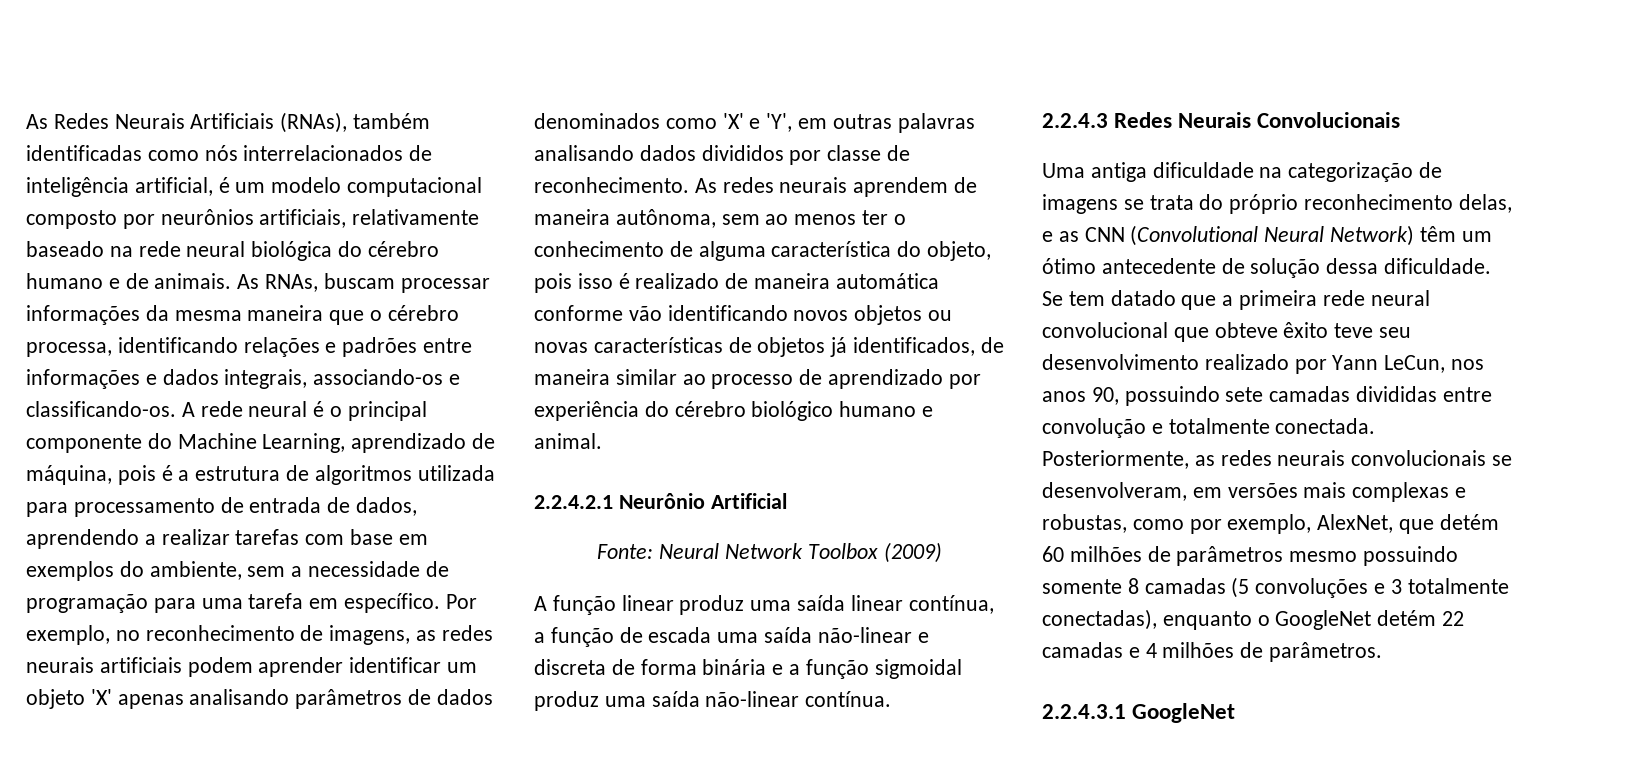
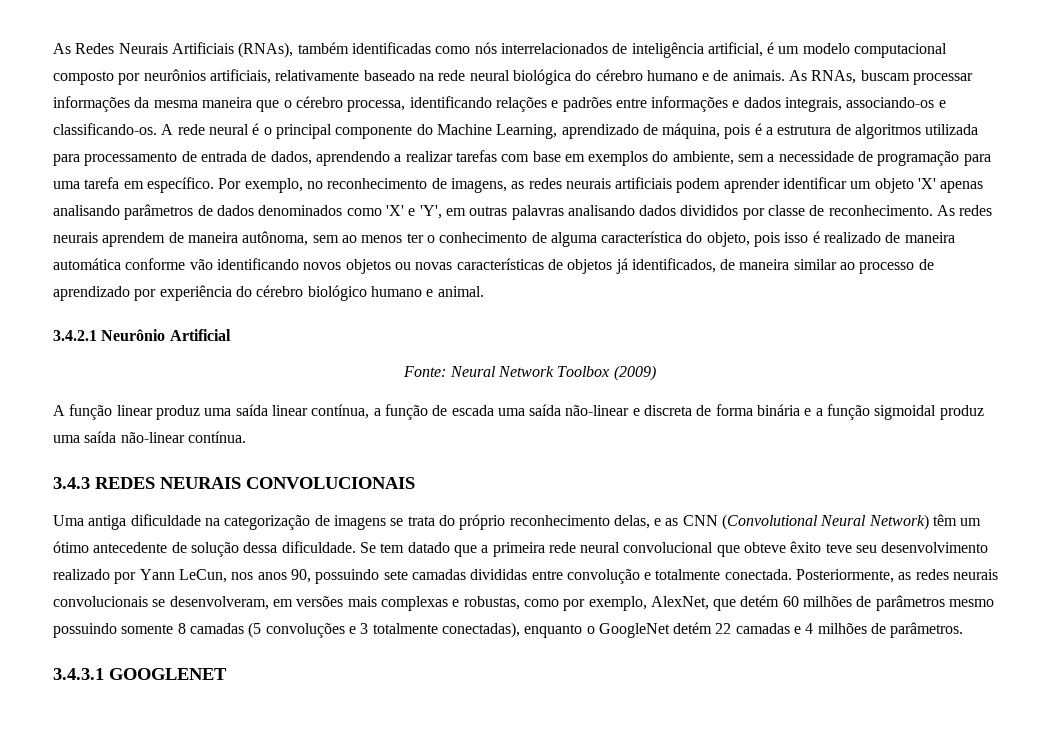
[534,495,613,509] 2.2.4.2.1 -> [53,330,97,341] 3.4.2.1
[1042,112,1401,128] 2.2.4.3 Redes Neurais Convolucionais -> [53,477,415,489] 3.4.3 REDES NEURAIS CONVOLUCIONAIS
[1042,703,1236,723] 2.2.4.3.1 GoogleNet -> [53,668,227,680] 3.4.3.1 GOOGLENET

